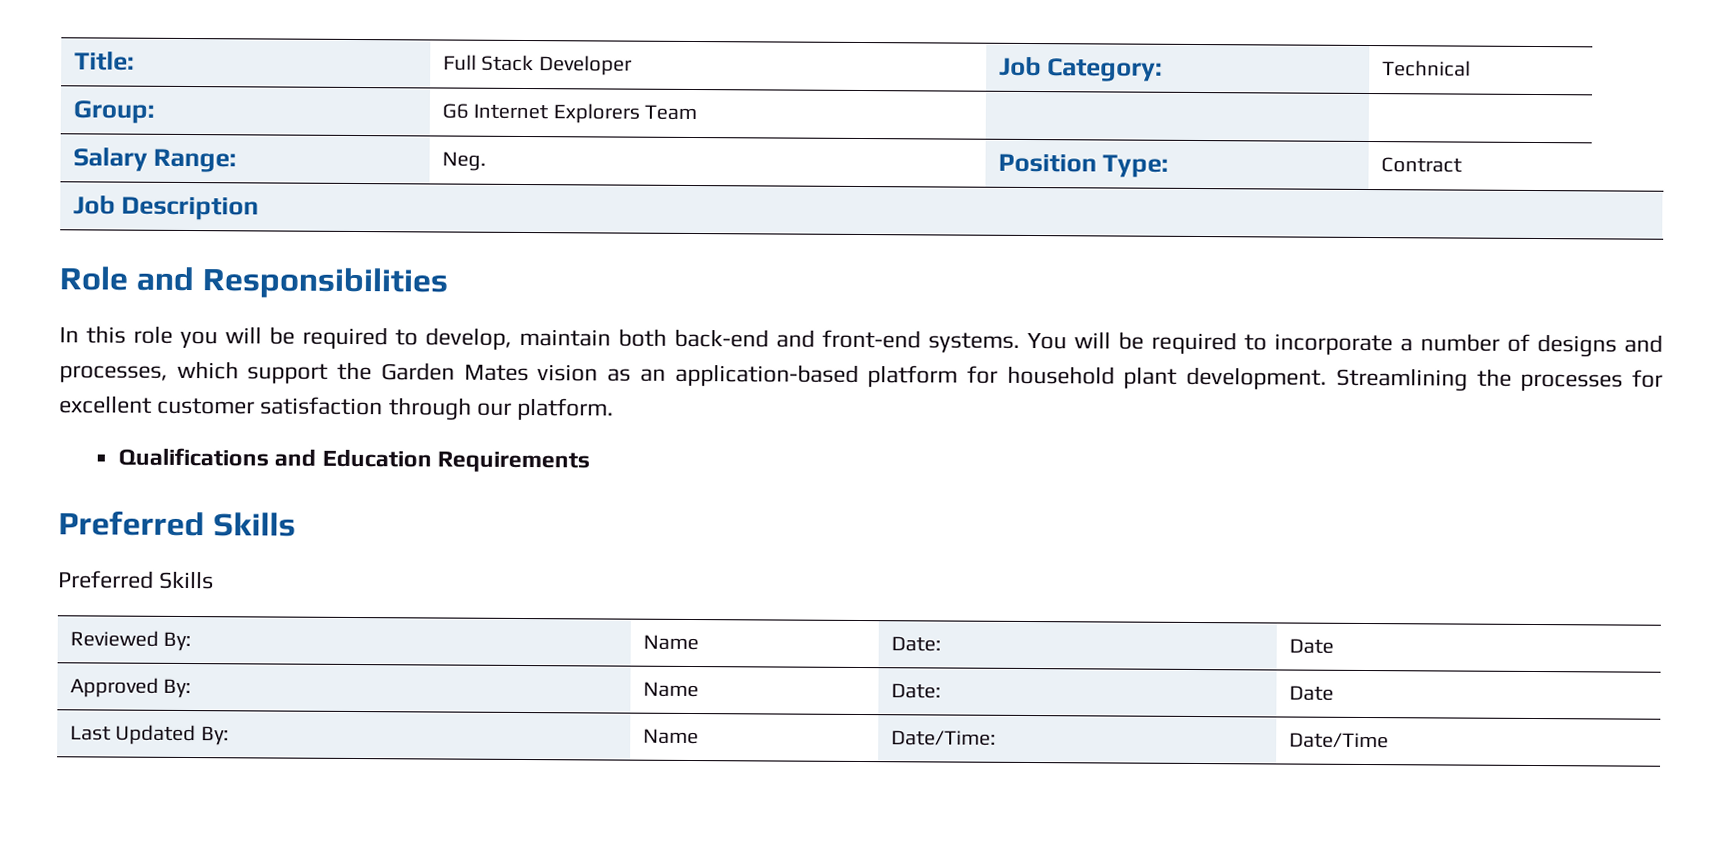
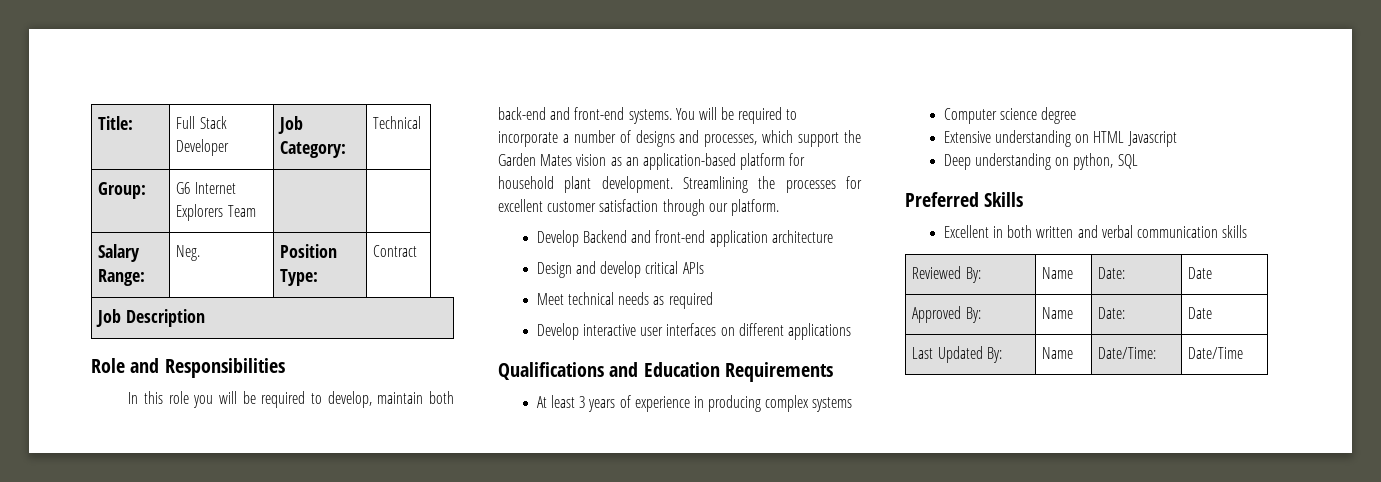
[118,447,590,473] [58,510,296,537] [58,570,215,590] Qualifications and Education Requirements // Preferred Skills // Preferred Skills -> [536,230,833,247] [536,261,704,278] [536,292,713,309] [536,323,851,340] [498,362,833,382] [536,395,853,412] [943,107,1077,124] [943,130,1177,147] [943,153,1138,170] [905,192,1024,207] [943,225,1248,238] Develop Backend and front-end application architecture // Design and develop critical APIs // Meet technical needs as required // Develop interactive user interfaces on different applications // Qualifications and Education Requirements // At least 3 years of experience in producing complex systems // Computer science degree // Extensive understanding on HTML Javascript // Deep understanding on python, SQL // Preferred Skills // Excellent in both written and verbal communication skills

